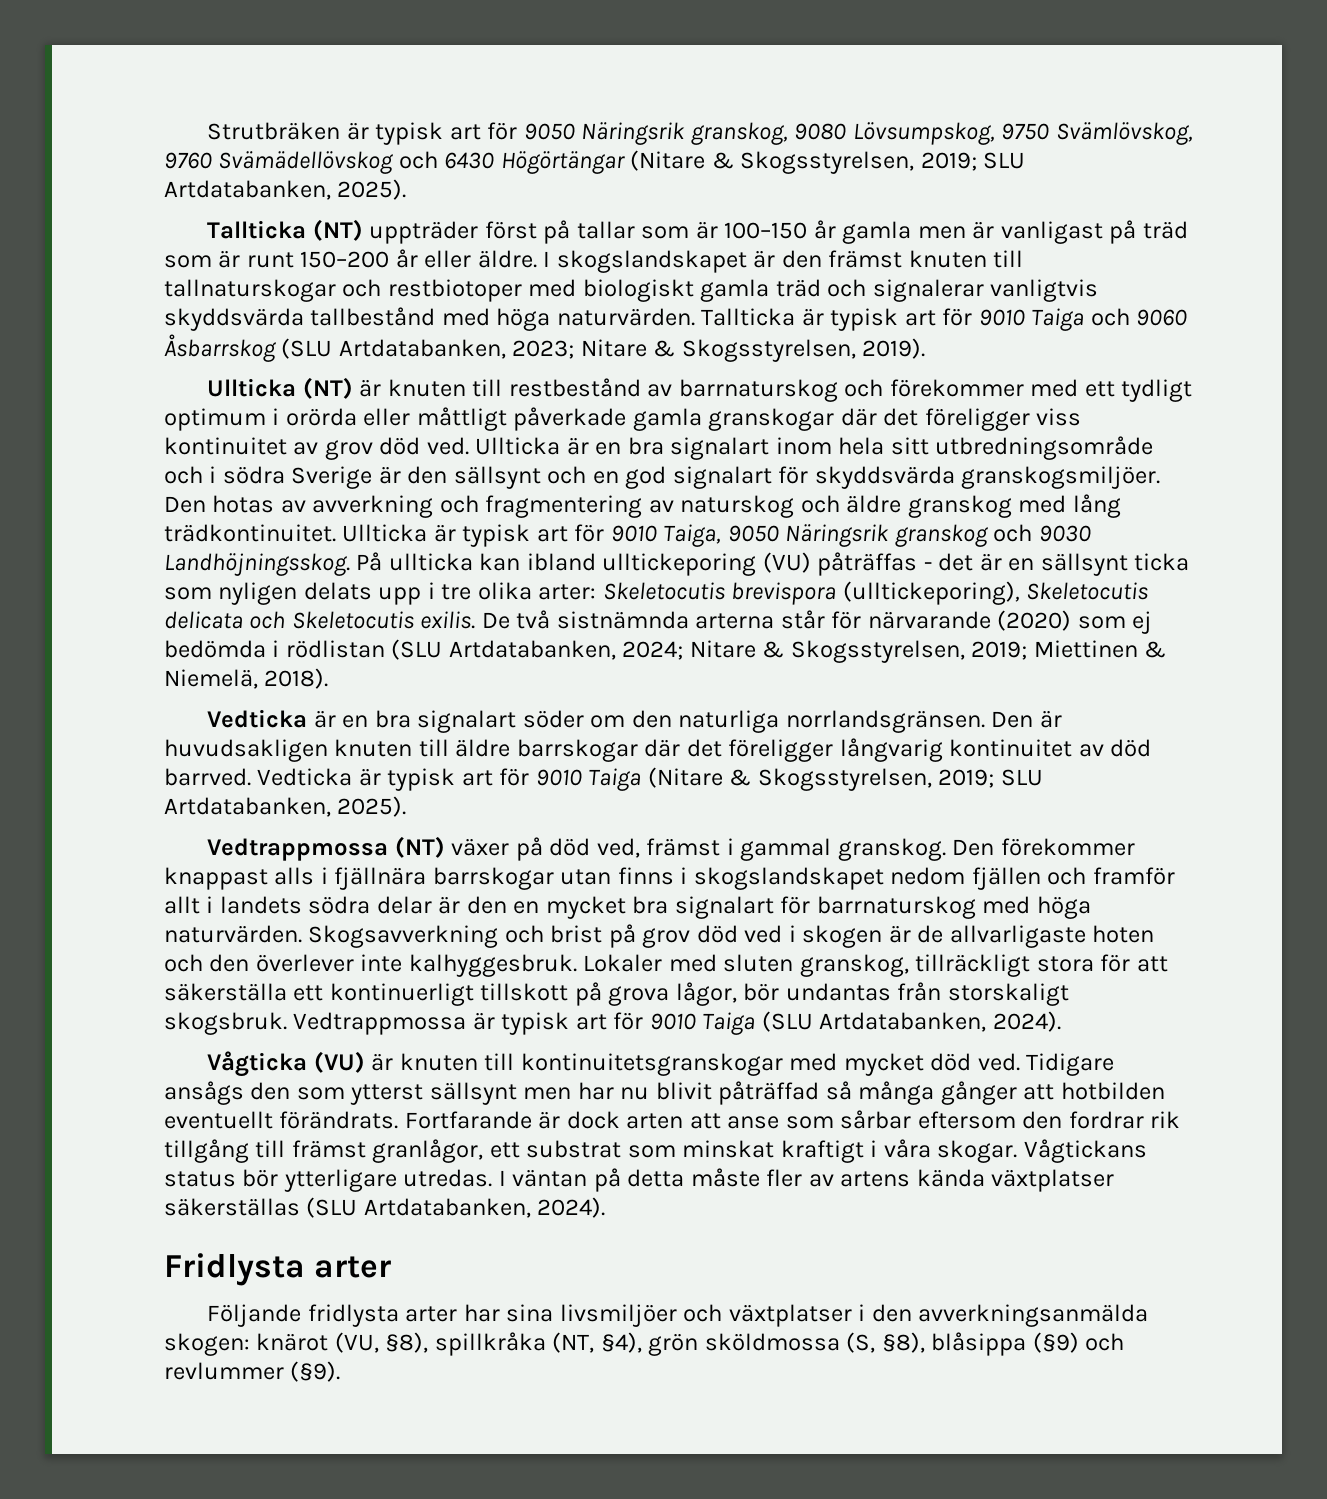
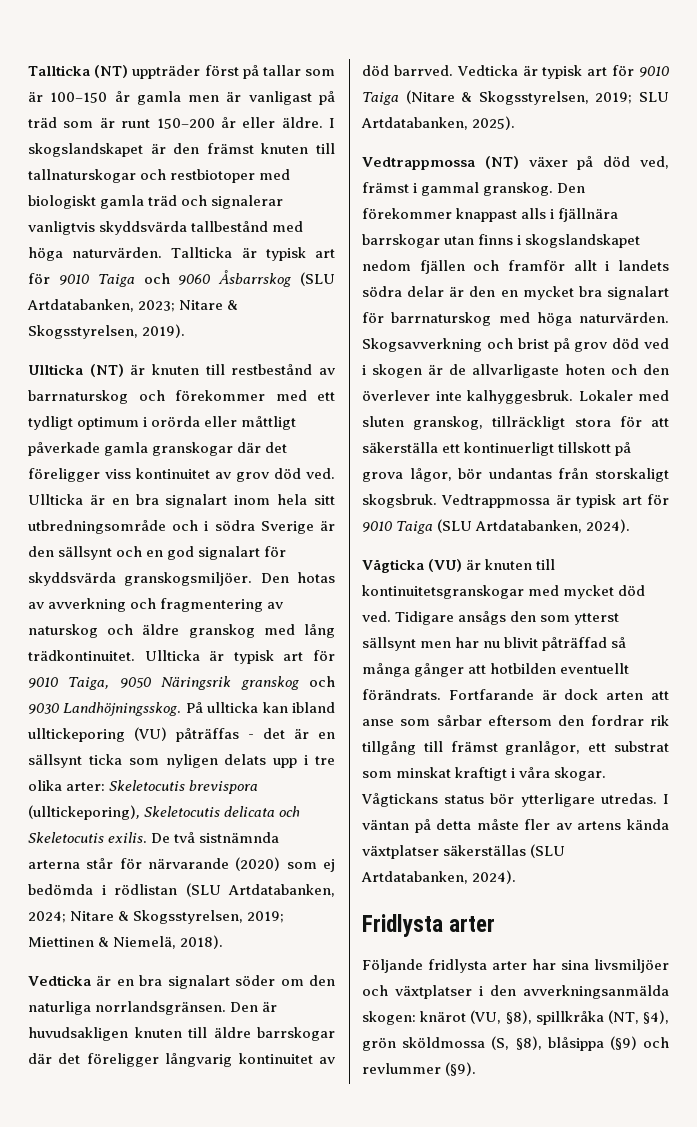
[207,122,1193,145] [164,150,1026,174] [164,179,407,200] Strutbräken är typisk art för 9050 Näringsrik granskog, 9080 Lövsumpskog, 9750 Svämlövskog, 9760 Svämädellövskog och 6430 Högörtängar (Nitare & Skogsstyrelsen, 2019; SLU Artdatabanken, 2025). // -> (28, 70) none

